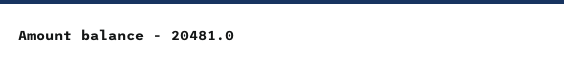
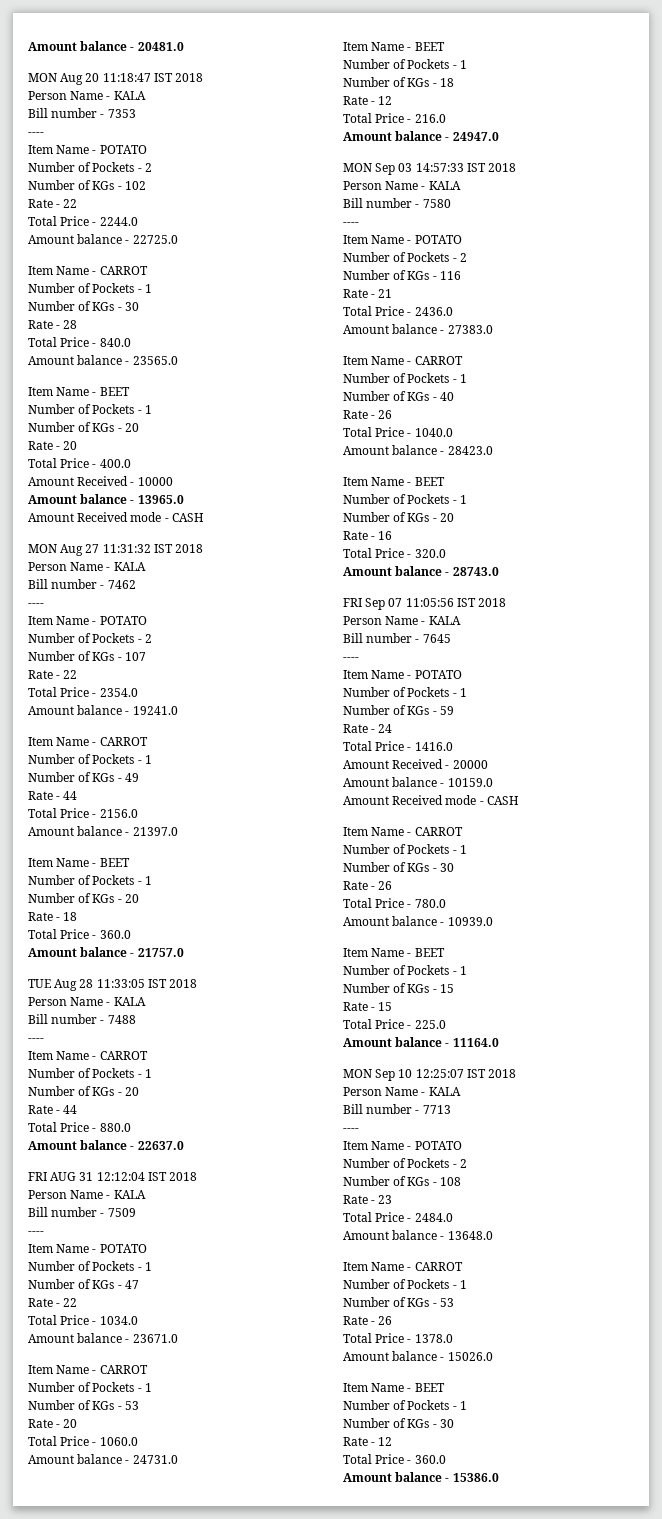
(234, 35) none -> [28,73,204,85] [28,91,146,100] [28,108,136,118] [28,132,44,136] [28,145,147,154] [28,162,152,172] [28,180,146,190] [28,199,78,208] [28,216,138,226] [28,234,178,244] [28,266,148,275] [28,283,152,293] [28,301,139,311] [28,320,78,329] [28,337,131,347] [28,355,178,365] [28,387,130,396] [28,404,152,414] [28,422,139,432] [28,441,78,450] [28,458,131,468] [28,476,173,486] [28,494,184,504] [28,512,204,522] [28,544,204,556] [28,562,146,571] [28,579,136,589] [28,603,44,607] [28,616,147,625] [28,633,152,643] [28,651,146,661] [28,670,78,679] [28,687,138,697] [28,705,178,715] [28,737,148,746] [28,754,152,764] [28,772,139,782] [28,791,78,800] [28,808,138,818] [28,826,178,836] [28,858,130,867] [28,875,152,885] [28,893,139,903] [28,912,78,921] [28,929,131,939] [28,947,184,957] [28,979,198,991] [28,997,146,1006] [28,1014,136,1024] [28,1038,44,1042] [28,1051,148,1060] [28,1068,152,1078] [28,1086,139,1096] [28,1105,78,1114] [28,1122,131,1132] [28,1140,184,1150] [28,1172,198,1181] [28,1190,146,1199] [28,1207,136,1217] [28,1231,44,1235] [28,1244,147,1253] [28,1261,152,1271] [28,1279,139,1289] [28,1298,78,1307] [28,1315,138,1325] [28,1333,178,1343] [28,1365,148,1374] [28,1382,152,1392] [28,1400,139,1410] [28,1419,78,1428] [28,1436,138,1446] [28,1454,178,1464] [343,42,445,51] [343,59,467,69] [343,77,454,87] [343,96,393,105] [343,113,446,123] [343,131,499,141] [343,163,517,175] [343,181,461,190] [343,198,451,208] [343,222,359,226] [343,235,462,244] [343,252,467,262] [343,270,461,280] [343,289,393,298] [343,306,453,316] [343,324,493,334] [343,356,463,365] [343,373,467,383] [343,391,454,401] [343,410,393,419] [343,427,453,437] [343,445,493,455] [343,477,445,486] [343,494,467,504] [343,512,454,522] [343,531,393,540] [343,548,446,558] [343,566,499,576] [343,598,507,610] [343,616,461,625] [343,633,451,643] [343,657,359,661] [343,670,462,679] [343,687,467,697] [343,705,454,715] [343,724,393,733] [343,741,453,751] [343,759,488,769] [343,777,493,787] [343,795,519,805] [343,827,463,836] [343,844,467,854] [343,862,454,872] [343,881,393,890] [343,898,446,908] [343,916,493,926] [343,948,445,957] [343,965,467,975] [343,983,454,993] [343,1002,393,1011] [343,1019,446,1029] [343,1037,499,1047] [343,1069,517,1081] [343,1087,461,1096] [343,1104,451,1114] [343,1128,359,1132] [343,1141,462,1150] [343,1158,467,1168] [343,1176,461,1186] [343,1195,393,1204] [343,1212,453,1222] [343,1230,493,1240] [343,1262,463,1271] [343,1279,467,1289] [343,1297,454,1307] [343,1316,393,1325] [343,1333,453,1343] [343,1351,493,1361] [343,1383,445,1392] [343,1400,467,1410] [343,1418,454,1428] [343,1437,393,1446] [343,1454,446,1464] [343,1472,499,1482] // MON Aug 20 11:18:47 IST 2018 // Person Name - KALA // Bill number - 7353 // ---- // Item Name - POTATO // Number of Pockets - 2 // Number of KGs - 102 // Rate - 22 // Total Price - 2244.0 // Amount balance - 22725.0 // Item Name - CARROT // Number of Pockets - 1 // Number of KGs - 30 // Rate - 28 // Total Price - 840.0 // Amount balance - 23565.0 // Item Name - BEET // Number of Pockets - 1 // Number of KGs - 20 // Rate - 20 // Total Price - 400.0 // Amount Received - 10000 // Amount balance - 13965.0 // Amount Received mode - CASH // MON Aug 27 11:31:32 IST 2018 // Person Name - KALA // Bill number - 7462 // ---- // Item Name - POTATO // Number of Pockets - 2 // Number of KGs - 107 // Rate - 22 // Total Price - 2354.0 // Amount balance - 19241.0 // Item Name - CARROT // Number of Pockets - 1 // Number of KGs - 49 // Rate - 44 // Total Price - 2156.0 // Amount balance - 21397.0 // Item Name - BEET // Number of Pockets - 1 // Number of KGs - 20 // Rate - 18 // Total Price - 360.0 // Amount balance - 21757.0 // TUE Aug 28 11:33:05 IST 2018 // Person Name - KALA // Bill number - 7488 // ---- // Item Name - CARROT // Number of Pockets - 1 // Number of KGs - 20 // Rate - 44 // Total Price - 880.0 // Amount balance - 22637.0 // FRI AUG 31 12:12:04 IST 2018 // Person Name - KALA // Bill number - 7509 // ---- // Item Name - POTATO // Number of Pockets - 1 // Number of KGs - 47 // Rate - 22 // Total Price - 1034.0 // Amount balance - 23671.0 // Item Name - CARROT // Number of Pockets - 1 // Number of KGs - 53 // Rate - 20 // Total Price - 1060.0 // Amount balance - 24731.0 // Item Name - BEET // Number of Pockets - 1 // Number of KGs - 18 // Rate - 12 // Total Price - 216.0 // Amount balance - 24947.0 // MON Sep 03 14:57:33 IST 2018 // Person Name - KALA // Bill number - 7580 // ---- // Item Name - POTATO // Number of Pockets - 2 // Number of KGs - 116 // Rate - 21 // Total Price - 2436.0 // Amount balance - 27383.0 // Item Name - CARROT // Number of Pockets - 1 // Number of KGs - 40 // Rate - 26 // Total Price - 1040.0 // Amount balance - 28423.0 // Item Name - BEET // Number of Pockets - 1 // Number of KGs - 20 // Rate - 16 // Total Price - 320.0 // Amount balance - 28743.0 // FRI Sep 07 11:05:56 IST 2018 // Person Name - KALA // Bill number - 7645 // ---- // Item Name - POTATO // Number of Pockets - 1 // Number of KGs - 59 // Rate - 24 // Total Price - 1416.0 // Amount Received - 20000 // Amount balance - 10159.0 // Amount Received mode - CASH // Item Name - CARROT // Number of Pockets - 1 // Number of KGs - 30 // Rate - 26 // Total Price - 780.0 // Amount balance - 10939.0 // Item Name - BEET // Number of Pockets - 1 // Number of KGs - 15 // Rate - 15 // Total Price - 225.0 // Amount balance - 11164.0 // MON Sep 10 12:25:07 IST 2018 // Person Name - KALA // Bill number - 7713 // ---- // Item Name - POTATO // Number of Pockets - 2 // Number of KGs - 108 // Rate - 23 // Total Price - 2484.0 // Amount balance - 13648.0 // Item Name - CARROT // Number of Pockets - 1 // Number of KGs - 53 // Rate - 26 // Total Price - 1378.0 // Amount balance - 15026.0 // Item Name - BEET // Number of Pockets - 1 // Number of KGs - 30 // Rate - 12 // Total Price - 360.0 // Amount balance - 15386.0

